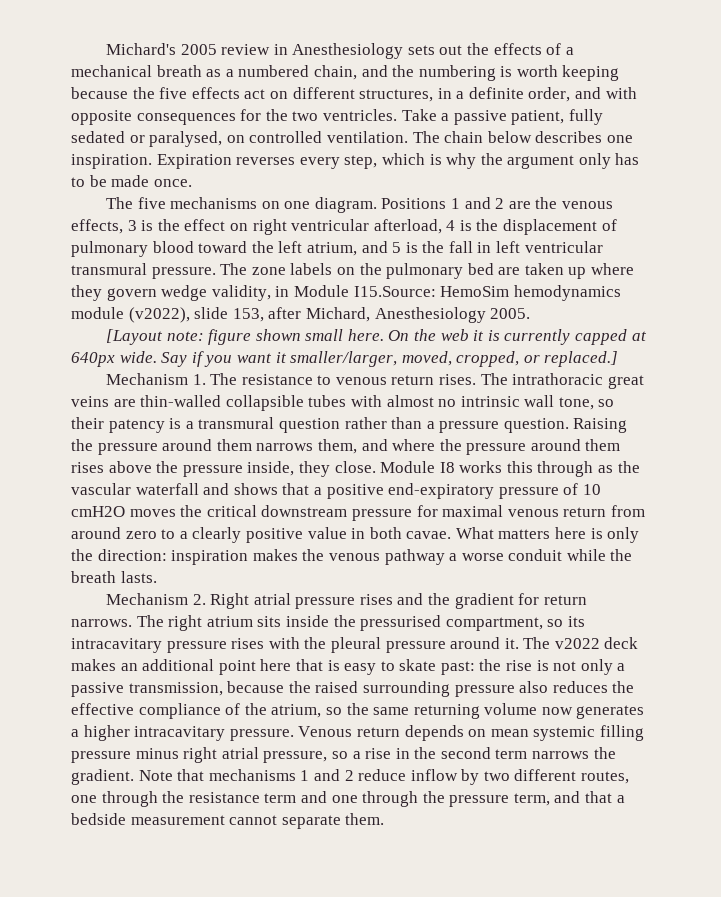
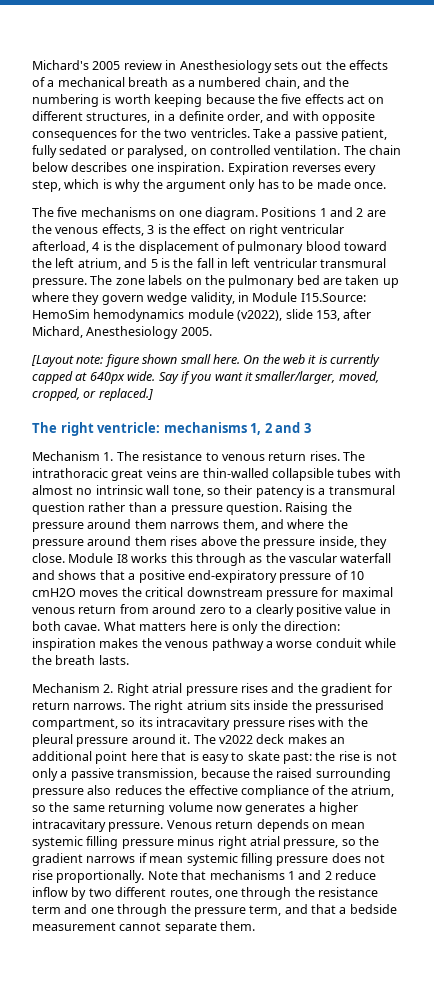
(619, 359) none -> [32,422,311,436] // The right ventricle: mechanisms 1, 2 and 3
[352,747,616,759] [71,769,134,785] a rise in the second term narrows the gradient. -> [359,836,379,846] [32,853,385,866] [32,870,145,883] the gradient narrows if mean systemic filling pressure does not rise proportionally.

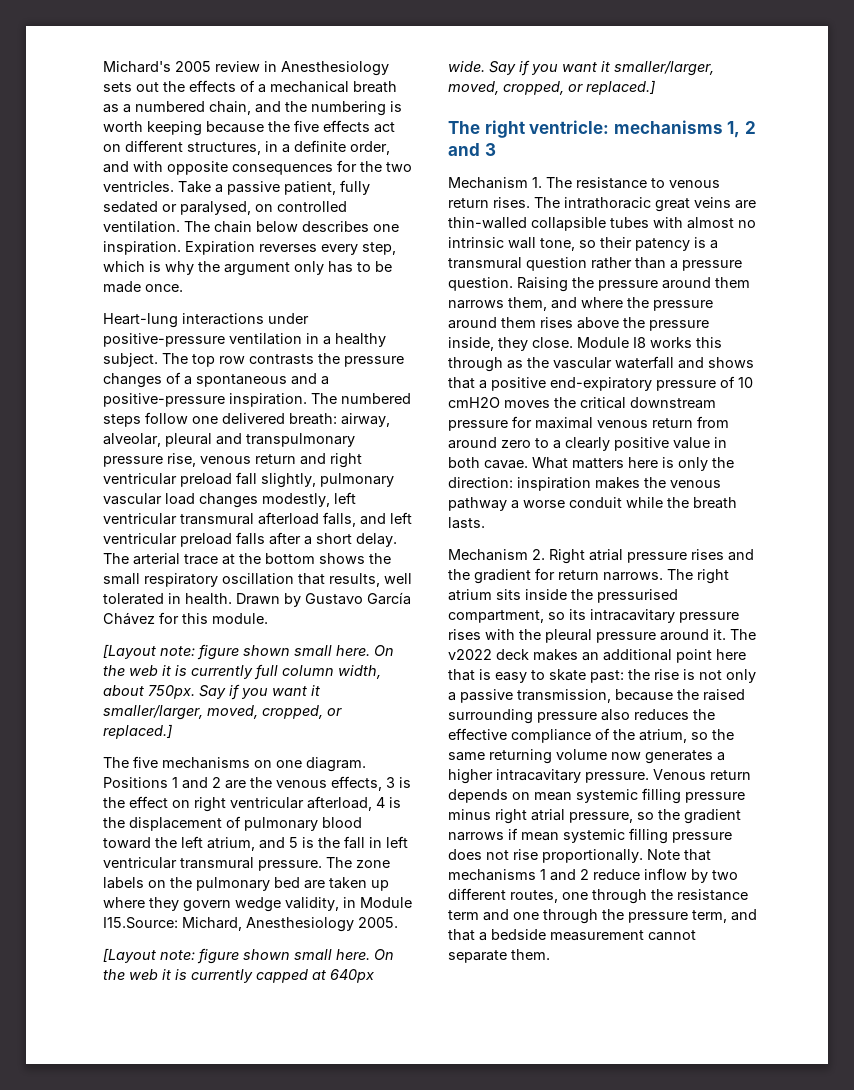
(387, 185) none -> [103,313,309,328] [103,333,386,347] [103,353,404,367] [103,372,329,388] [103,393,411,407] [103,412,390,427] [103,433,355,447] [103,453,362,468] [103,472,394,488] [103,492,356,508] [103,512,412,527] [103,532,397,547] [103,553,391,565] [103,573,412,587] [103,592,411,607] [103,612,268,625] [103,644,394,660] [103,664,381,680] [103,684,320,700] [103,705,342,720] [103,724,172,739] // Heart-lung interactions under positive-pressure ventilation in a healthy subject. The top row contrasts the pressure changes of a spontaneous and a positive-pressure inspiration. The numbered steps follow one delivered breath: airway, alveolar, pleural and transpulmonary pressure rise, venous return and right ventricular preload fall slightly, pulmonary vascular load changes modestly, left ventricular transmural afterload falls, and left ventricular preload falls after a short delay. The arterial trace at the bottom shows the small respiratory oscillation that results, well tolerated in health. Drawn by Gustavo García Chávez for this module. // [Layout note: figure shown small here. On the web it is currently full column width, about 750px. Say if you want it smaller/larger, moved, cropped, or replaced.]
[32,309,372,322] HemoSim hemodynamics module (v2022), slide 153, after -> (178, 923) none

